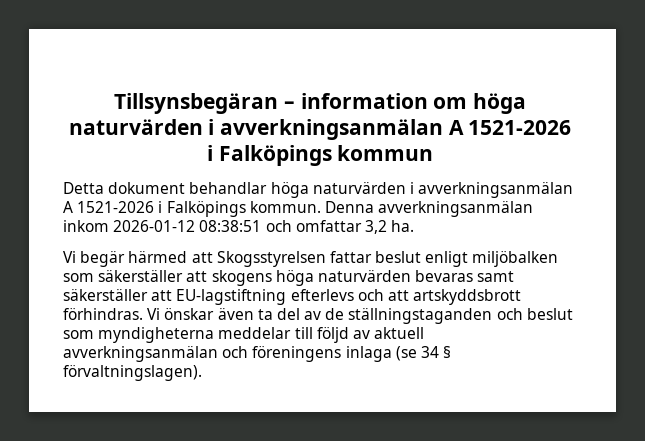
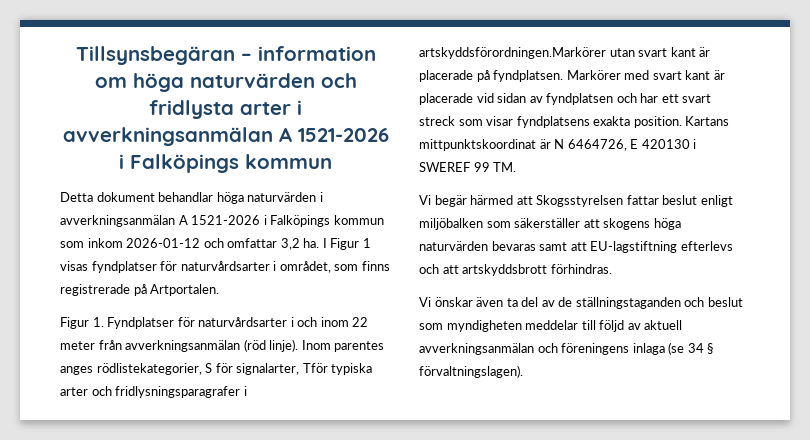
(203, 127) none -> [320,73,357,88] [149,100,291,119] och fridlysta arter
[249,201,534,217] kommun. Denna avverkningsanmälan -> [333,215,384,225] [60,241,84,248] kommun som
[199,220,262,232] 08:38:51 -> (201, 243) none
(415, 226) none -> [322,238,371,250] [60,261,390,273] [60,284,220,296] [60,317,369,329] [60,339,385,352] [60,363,373,375] [60,386,247,398] [419,47,711,59] [419,70,725,82] [419,93,712,105] [419,116,730,128] [419,139,697,151] [419,162,517,172] I Figur 1 visas fyndplatser för naturvårdsarter i området, som finns registrerade på Artportalen. // Figur 1. Fyndplatser för naturvårdsarter i och inom 22 meter från avverkningsanmälan (röd linje). Inom parentes anges rödlistekategorier, S för signalarter, Tför typiska arter och fridlysningsparagrafer i artskyddsförordningen.Markörer utan svart kant är placerade på fyndplatsen. Markörer med svart kant är placerade vid sidan av fyndplatsen och har ett svart streck som visar fyndplatsens exakta position. Kartans mittpunktskoordinat är N 6464726, E 420130 i SWEREF 99 TM.
[63,289,148,301] säkerställer -> (568, 246) none
(143, 314) none -> (612, 269) //
[98,327,215,343] myndigheterna -> [446,320,522,332] myndigheten

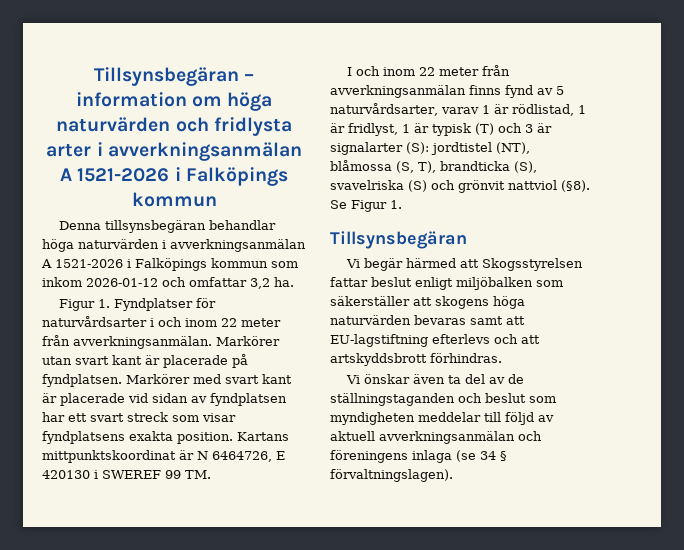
[60,192,155,202] Detta dokument -> [58,220,206,233] Denna tillsynsbegäran
[322,238,371,250] [60,261,390,273] [60,284,220,296] I Figur 1 visas fyndplatser för naturvårdsarter i området, som finns registrerade på Artportalen. -> (294, 282) none
[125,339,385,352] [60,363,373,375] [60,386,247,398] [419,47,606,59] avverkningsanmälan (röd linje). Inom parentes anges rödlistekategorier, S för signalarter, Tför typiska arter och fridlysningsparagrafer i artskyddsförordningen.Markörer -> [73,336,280,349] avverkningsanmälan. Markörer
[616,93,637,103] och -> (287, 399) none
(517, 167) none -> [346,65,510,76] [330,85,564,98] [330,103,586,116] [330,123,552,136] [330,142,530,155] [330,160,537,173] [330,180,590,193] [330,200,402,212] [330,231,467,249] // I och inom 22 meter från avverkningsanmälan finns fynd av 5 naturvårdsarter, varav 1 är rödlistad, 1 är fridlyst, 1 är typisk (T) och 3 är signalarter (S): jordtistel (NT), blåmossa (S, T), brandticka (S), svavelriska (S) och grönvit nattviol (§8). Se Figur 1. // Tillsynsbegäran

